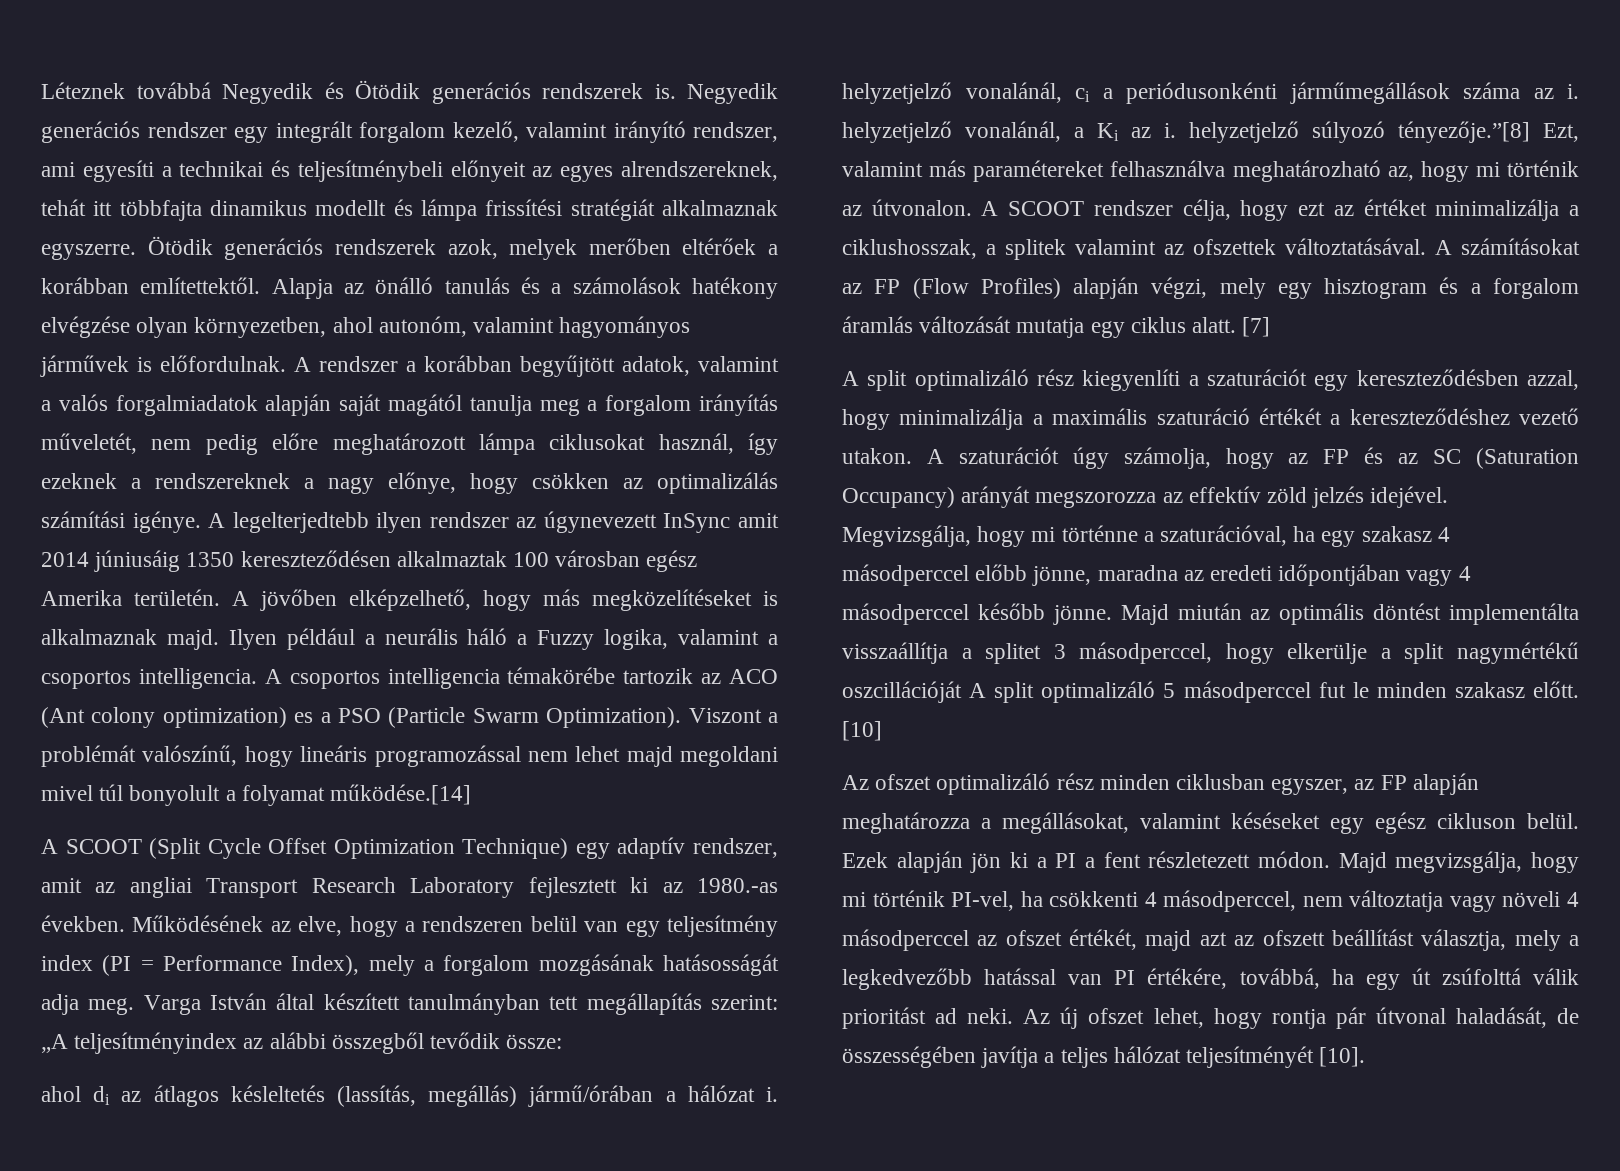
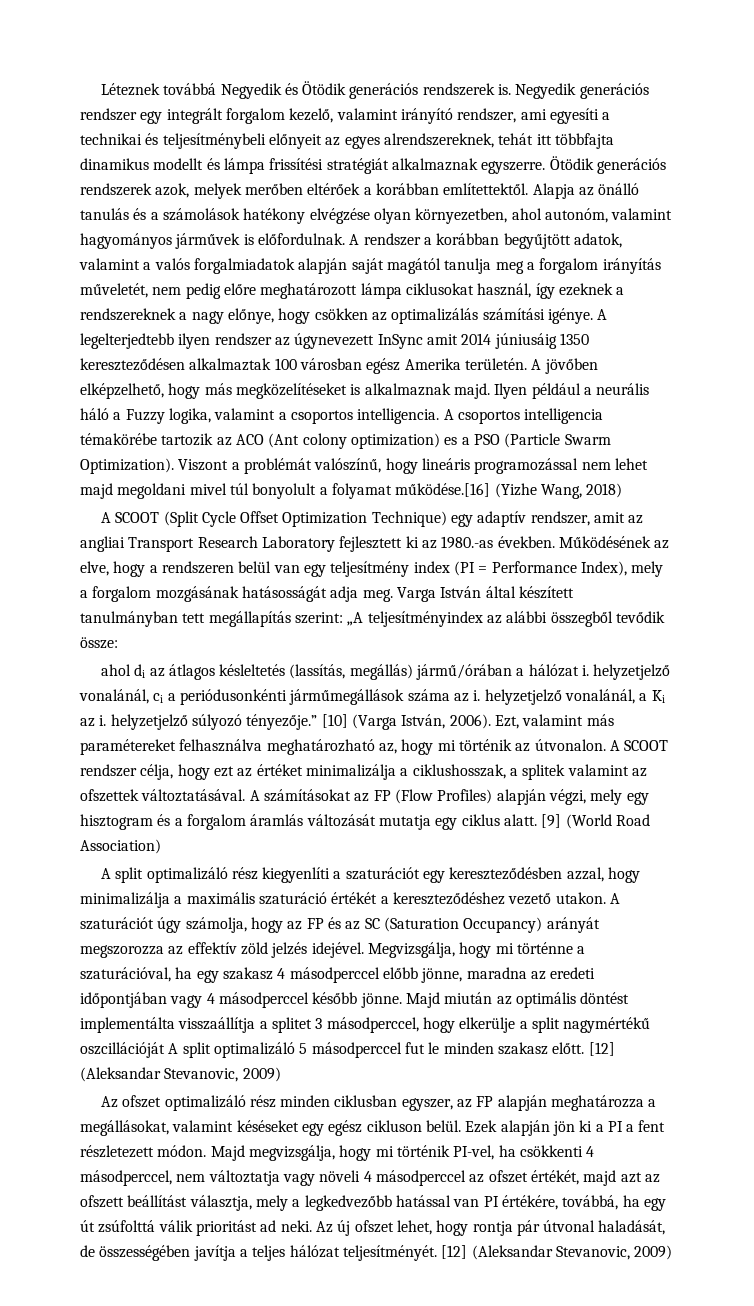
[330,784,472,805] működése.[14] -> [395,483,623,499] működése.[16] (Yizhe Wang, 2018)
[1398,121,1530,143] tényezője.”[8] -> [246,714,491,730] tényezője.” [10] (Varga István, 2006).
[1242,317,1271,337] [7] -> [541,814,650,829] [80,839,161,854] [9] (World Road Association)
[842,721,882,741] [10] -> [588,1042,615,1056] [80,1067,281,1082] [12] (Aleksandar Stevanovic, 2009)
[1186,1046,1366,1068] teljesítményét [10]. -> [342,1245,673,1261] teljesítményét. [12] (Aleksandar Stevanovic, 2009)

